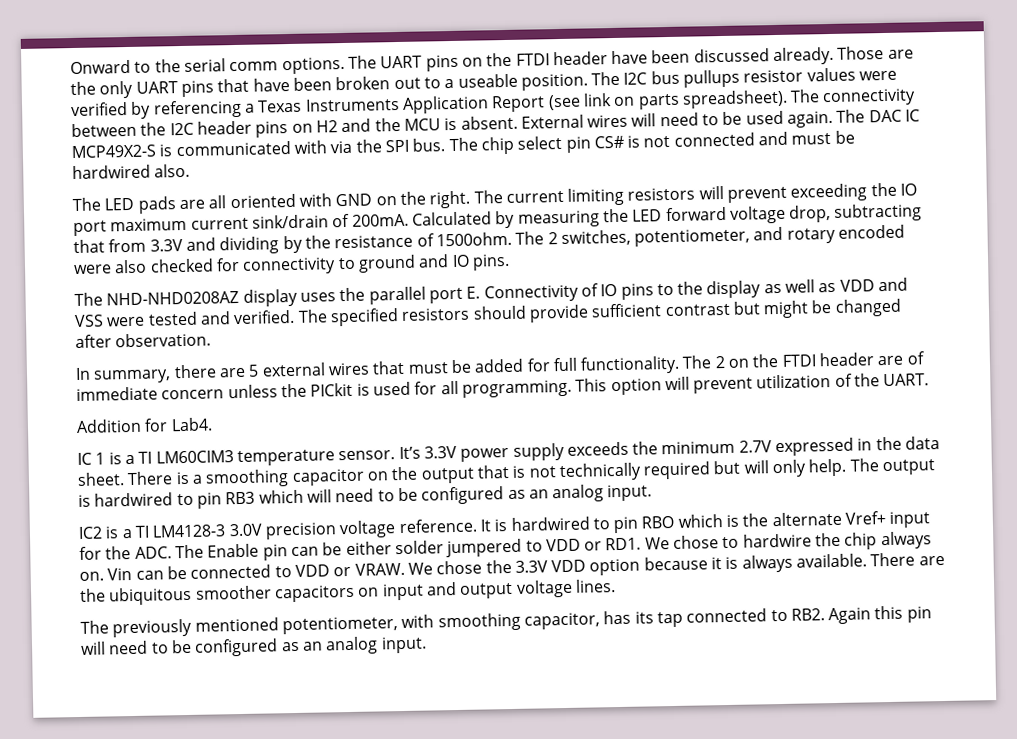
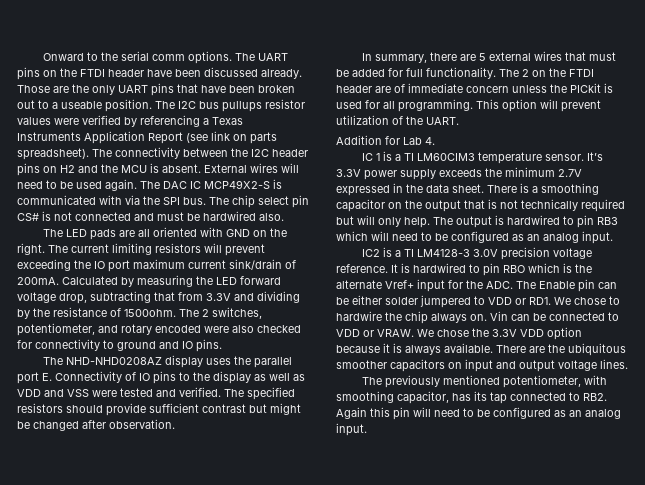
[170,417,213,432] Lab4. -> [403,137,435,145] Lab 4.

